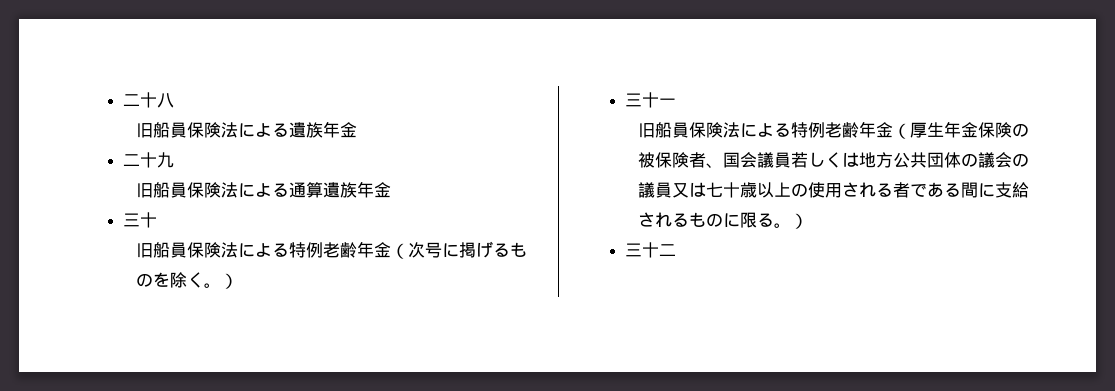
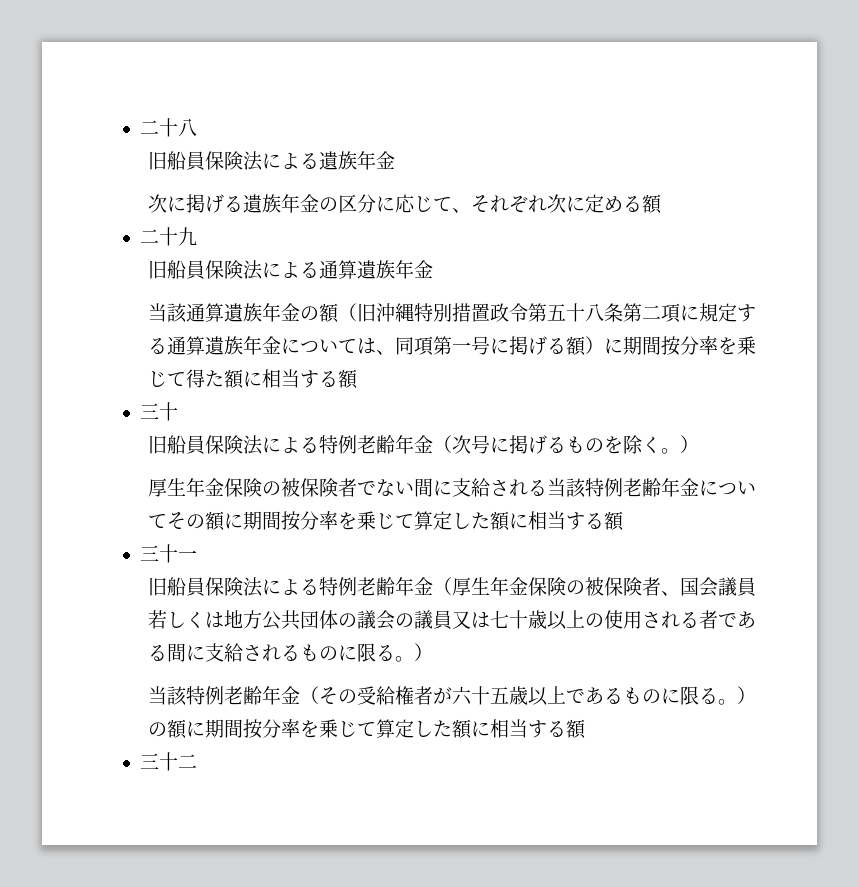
(357, 130) none -> [148,194,663,214] // 次に掲げる遺族年金の区分に応じて、それぞれ次に定める額
(391, 190) none -> [148,303,757,323] [148,336,757,356] [148,369,359,389] // 当該通算遺族年金の額（旧沖縄特別措置政令第五十八条第二項に規定する通算遺族年金については、同項第一号に掲げる額）に期間按分率を乗じて得た額に相当する額
(238, 281) none -> [148,478,757,498] [148,511,625,531] // 厚生年金保険の被保険者でない間に支給される当該特例老齢年金についてその額に期間按分率を乗じて算定した額に相当する額
(808, 221) none -> [148,686,757,706] [148,719,587,739] // 当該特例老齢年金（その受給権者が六十五歳以上であるものに限る。）の額に期間按分率を乗じて算定した額に相当する額

